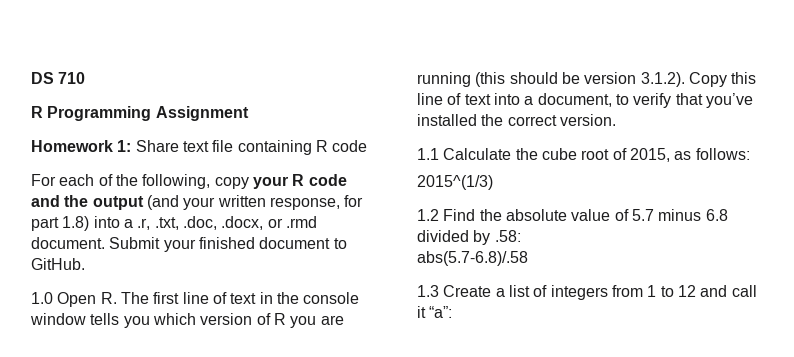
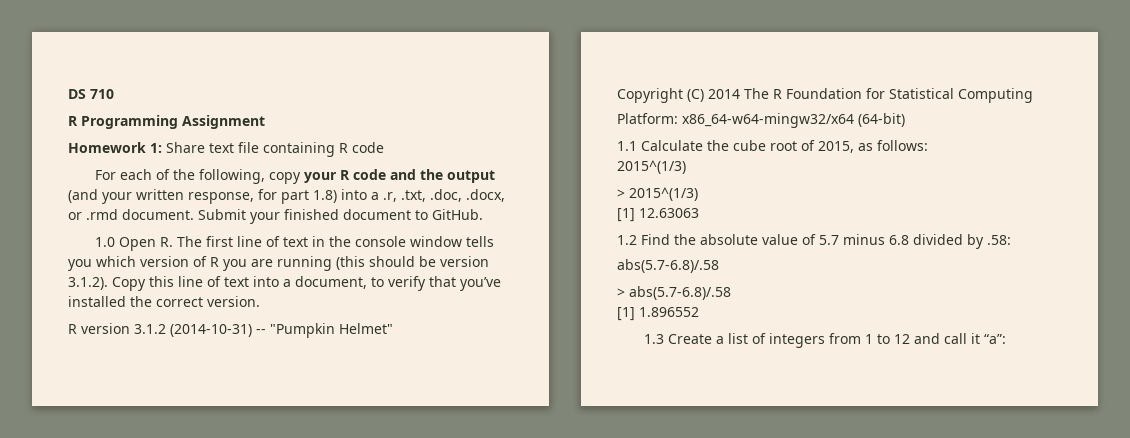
(616, 120) none -> [68,323,393,338] [617,88,1033,103] [617,113,905,128] // R version 3.1.2 (2014-10-31) -- "Pumpkin Helmet" // Copyright (C) 2014 The R Foundation for Statistical Computing // Platform: x86_64-w64-mingw32/x64 (64-bit)
(493, 182) none -> [617,187,698,201] [617,208,699,222] // > 2015^(1/3) // [1] 12.63063
(528, 258) none -> [617,286,731,300] [617,307,699,321] // > abs(5.7-6.8)/.58 // [1] 1.896552

